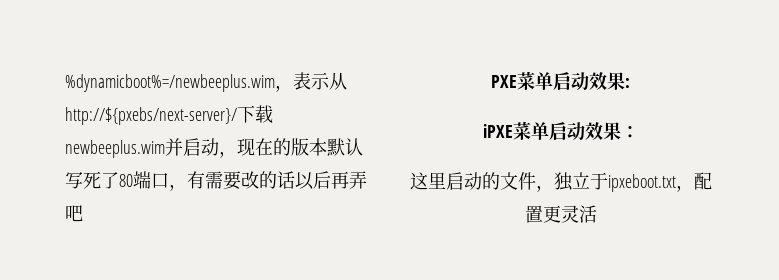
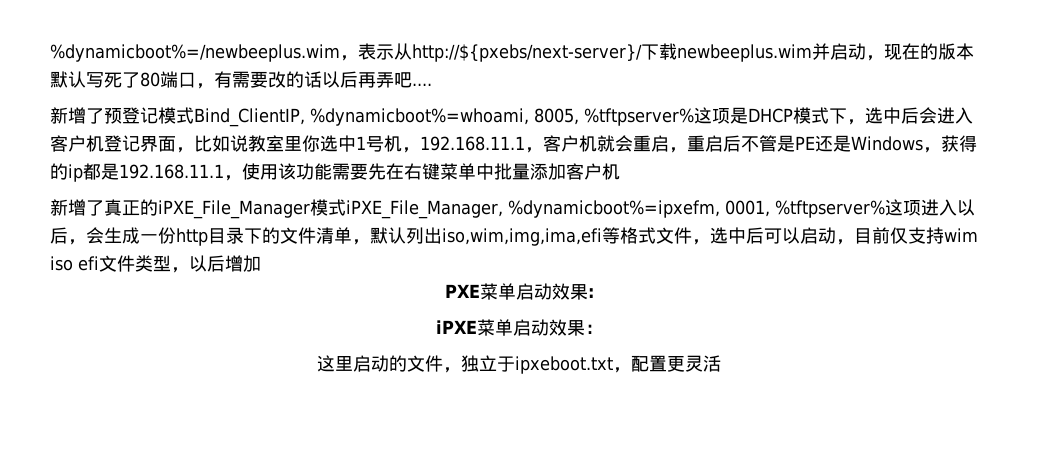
(83, 213) none -> [412,83,432,86] [50,107,973,127] [50,135,977,153] [50,163,620,182] [50,199,975,219] [50,227,978,246] [50,255,261,273] .... // 新增了预登记模式Bind_ClientIP, %dynamicboot%=whoami, 8005, %tftpserver%这项是DHCP模式下，选中后会进入客户机登记界面，比如说教室里你选中1号机，192.168.11.1，客户机就会重启，重启后不管是PE还是Windows，获得的ip都是192.168.11.1，使用该功能需要先在右键菜单中批量添加客户机 // 新增了真正的iPXE_File_Manager模式iPXE_File_Manager, %dynamicboot%=ipxefm, 0001, %tftpserver%这项进入以后，会生成一份http目录下的文件清单，默认列出iso,wim,img,ima,efi等格式文件，选中后可以启动，目前仅支持wim iso efi文件类型，以后增加

